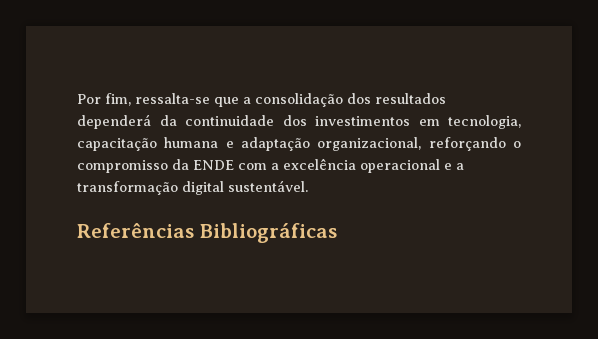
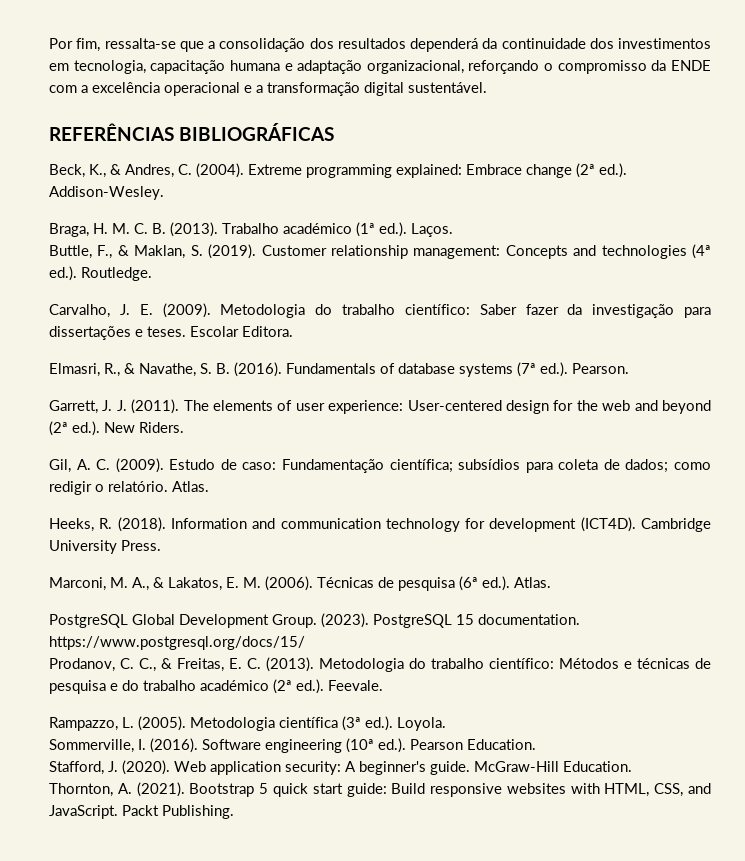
[77,223,337,243] Referências Bibliográficas -> [49,123,334,141] [49,163,627,178] [49,186,164,200] [49,222,453,237] [49,244,711,259] [49,266,152,281] [49,303,711,318] [49,326,293,340] [49,362,629,377] [49,399,711,414] [49,421,184,436] [49,458,711,473] [49,481,209,495] [49,517,711,532] [49,540,161,554] [49,576,551,591] [49,613,580,628] [49,636,305,650] [49,657,711,672] [49,679,383,694] [49,716,446,731] [49,738,536,753] [49,760,632,775] [49,782,712,797] [49,805,234,819] REFERÊNCIAS BIBLIOGRÁFICAS // Beck, K., & Andres, C. (2004). Extreme programming explained: Embrace change (2ª ed.). Addison-Wesley. // Braga, H. M. C. B. (2013). Trabalho académico (1ª ed.). Laços. // Buttle, F., & Maklan, S. (2019). Customer relationship management: Concepts and technologies (4ª ed.). Routledge. // Carvalho, J. E. (2009). Metodologia do trabalho científico: Saber fazer da investigação para dissertações e teses. Escolar Editora. // Elmasri, R., & Navathe, S. B. (2016). Fundamentals of database systems (7ª ed.). Pearson. // Garrett, J. J. (2011). The elements of user experience: User-centered design for the web and beyond (2ª ed.). New Riders. // Gil, A. C. (2009). Estudo de caso: Fundamentação científica; subsídios para coleta de dados; como redigir o relatório. Atlas. // Heeks, R. (2018). Information and communication technology for development (ICT4D). Cambridge University Press. // Marconi, M. A., & Lakatos, E. M. (2006). Técnicas de pesquisa (6ª ed.). Atlas. // PostgreSQL Global Development Group. (2023). PostgreSQL 15 documentation. https://www.postgresql.org/docs/15/ // Prodanov, C. C., & Freitas, E. C. (2013). Metodologia do trabalho científico: Métodos e técnicas de pesquisa e do trabalho académico (2ª ed.). Feevale. // Rampazzo, L. (2005). Metodologia científica (3ª ed.). Loyola. // Sommerville, I. (2016). Software engineering (10ª ed.). Pearson Education. // Stafford, J. (2020). Web application security: A beginner's guide. McGraw-Hill Education. // Thornton, A. (2021). Bootstrap 5 quick start guide: Build responsive websites with HTML, CSS, and JavaScript. Packt Publishing.

